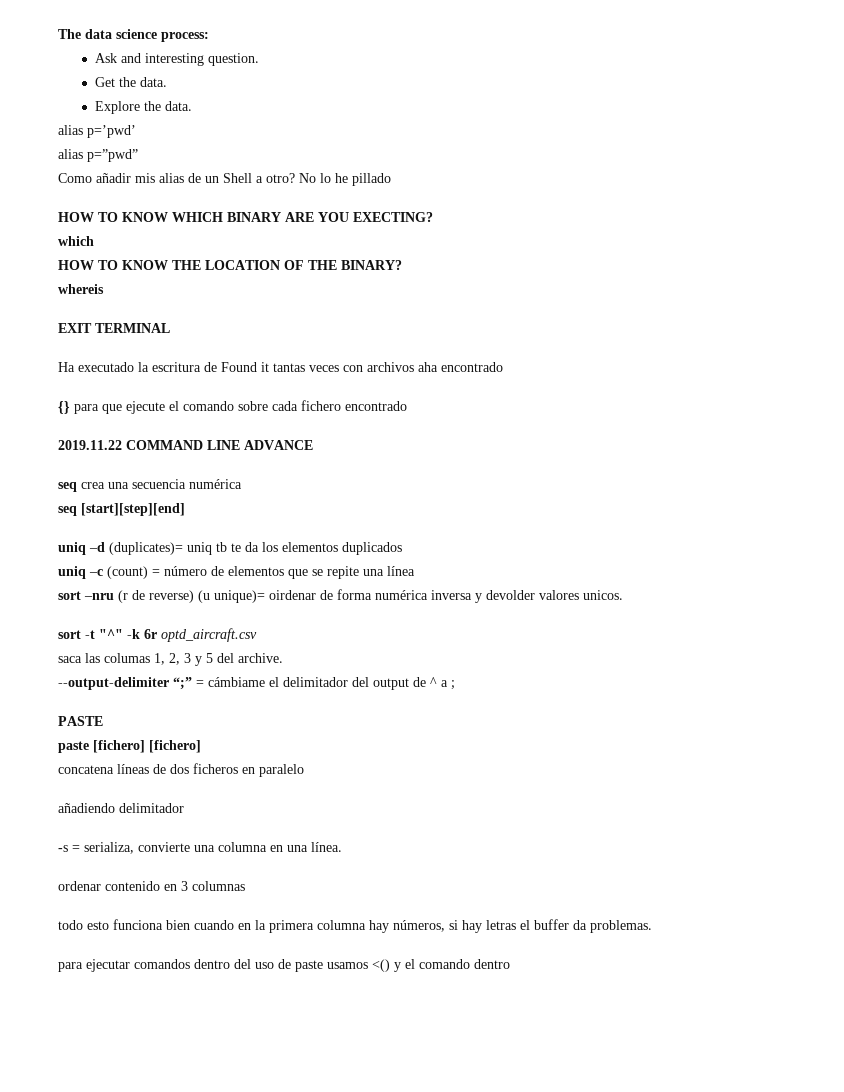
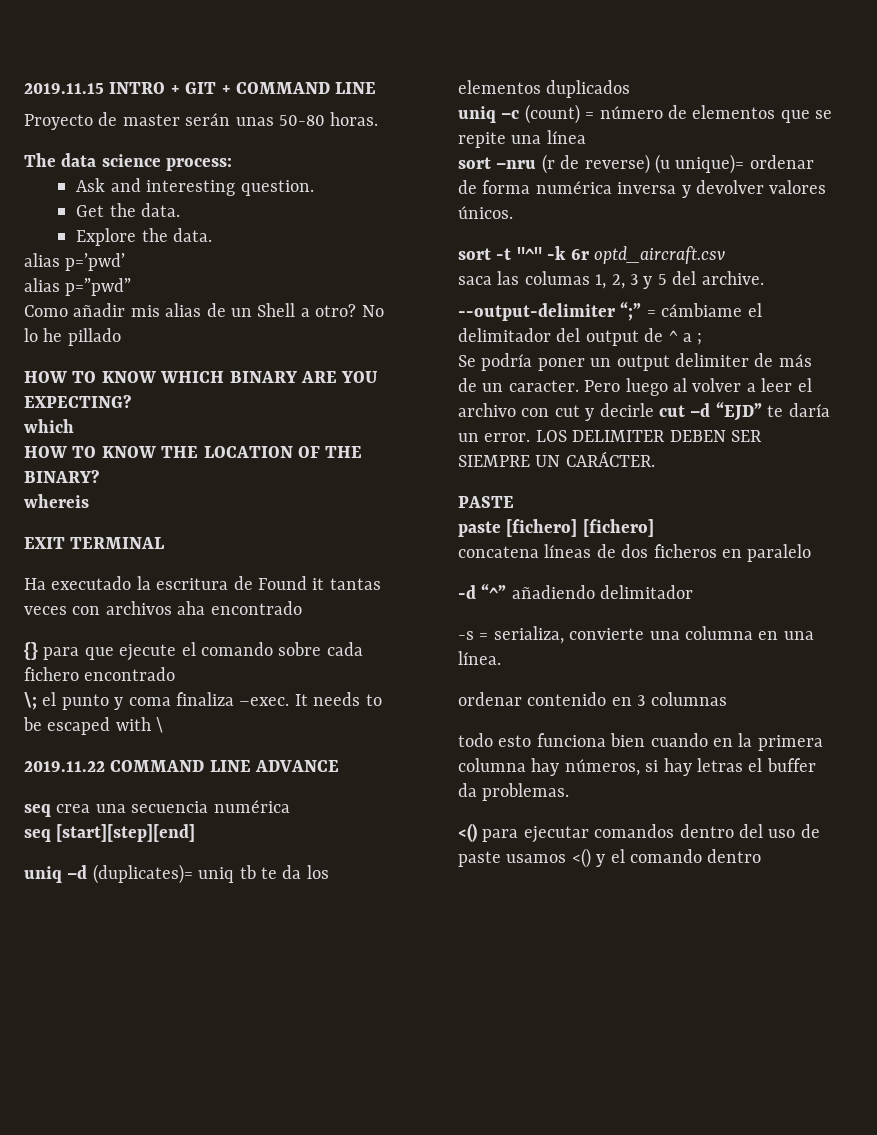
(58, 34) none -> [24,82,377,94] [24,112,379,130] 2019.11.15 INTRO + GIT + COMMAND LINE // Proyecto de master serán unas 50-80 horas. //
[353,212,433,222] EXECTING? -> [24,395,131,408] EXPECTING?
(407, 406) none -> [24,692,382,710] [23,717,164,735] // \; el punto y coma finaliza –exec. It needs to be escaped with \
[269,590,316,600] oirdenar -> [749,155,814,169] ordenar
[486,590,623,600] devolder valores unicos. -> [696,180,827,194] [458,206,513,219] devolver valores únicos.
(455, 685) none -> [458,353,812,371] [458,378,812,396] [458,402,830,421] [458,430,762,442] [458,451,655,467] // Se podría poner un output delimiter de más de un caracter. Pero luego al volver a leer el archivo con cut y decirle cut –d “EJD” te daría un error. LOS DELIMITER DEBEN SER SIEMPRE UN CARÁCTER.
(304, 770) none -> [458,584,507,599] -d “^”
(652, 926) none -> [458,823,477,842] <()

